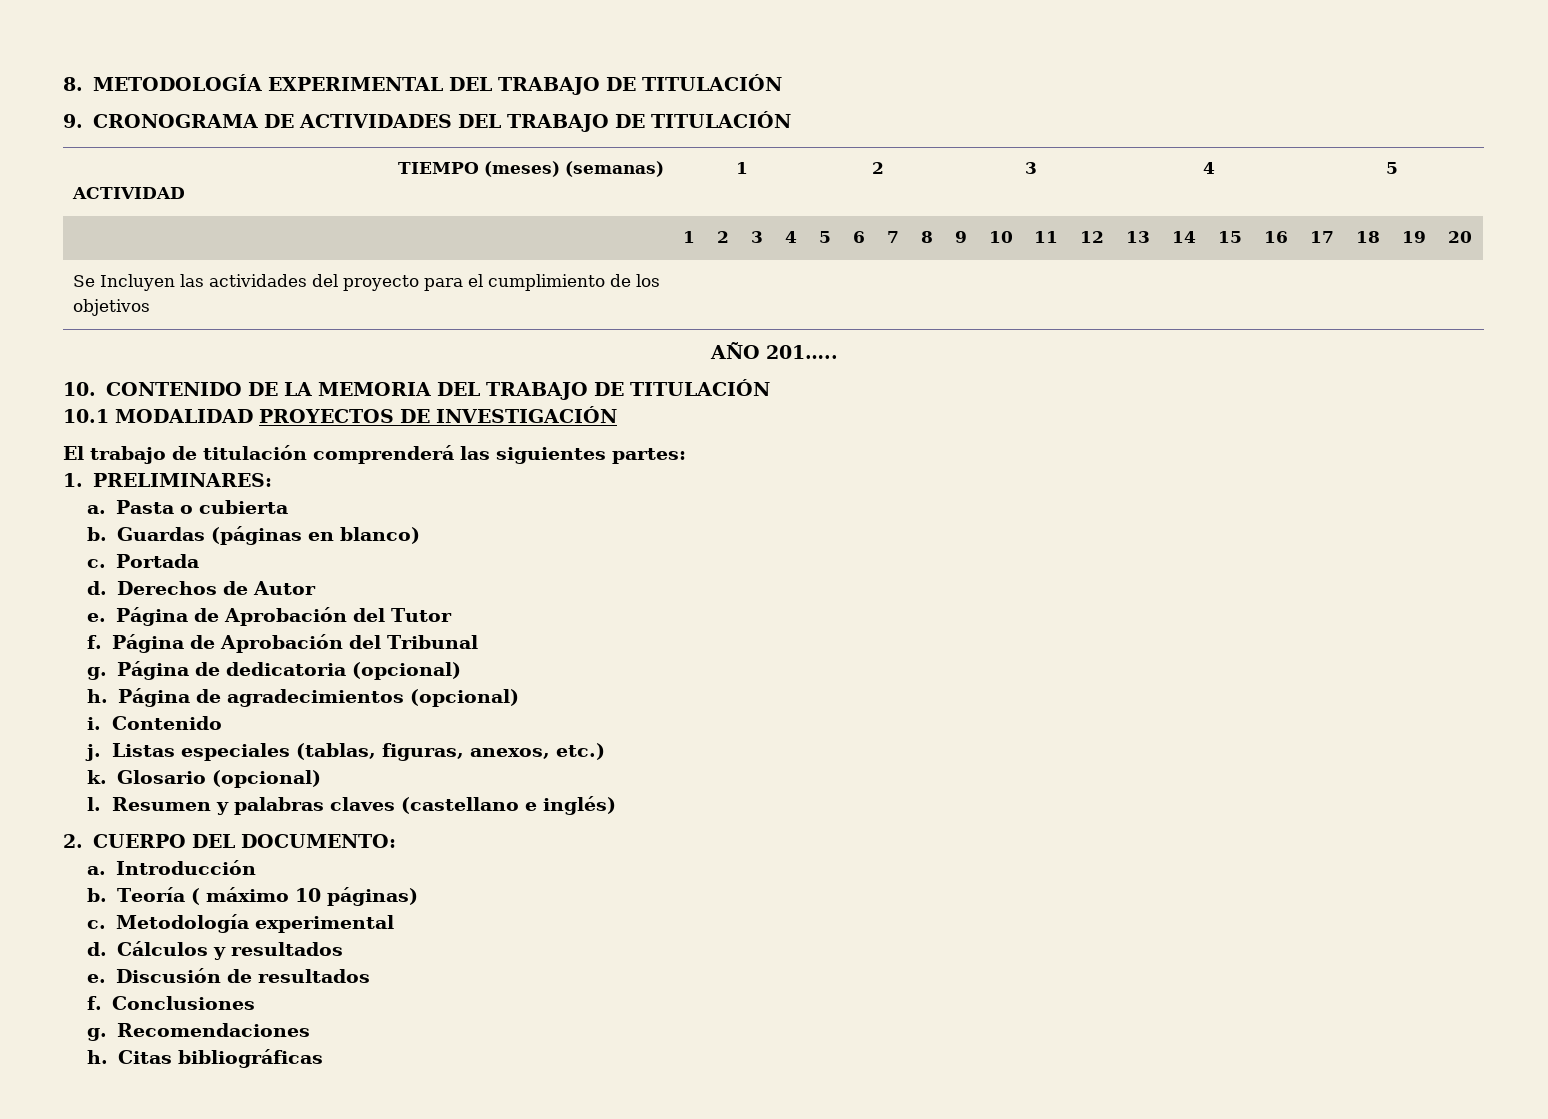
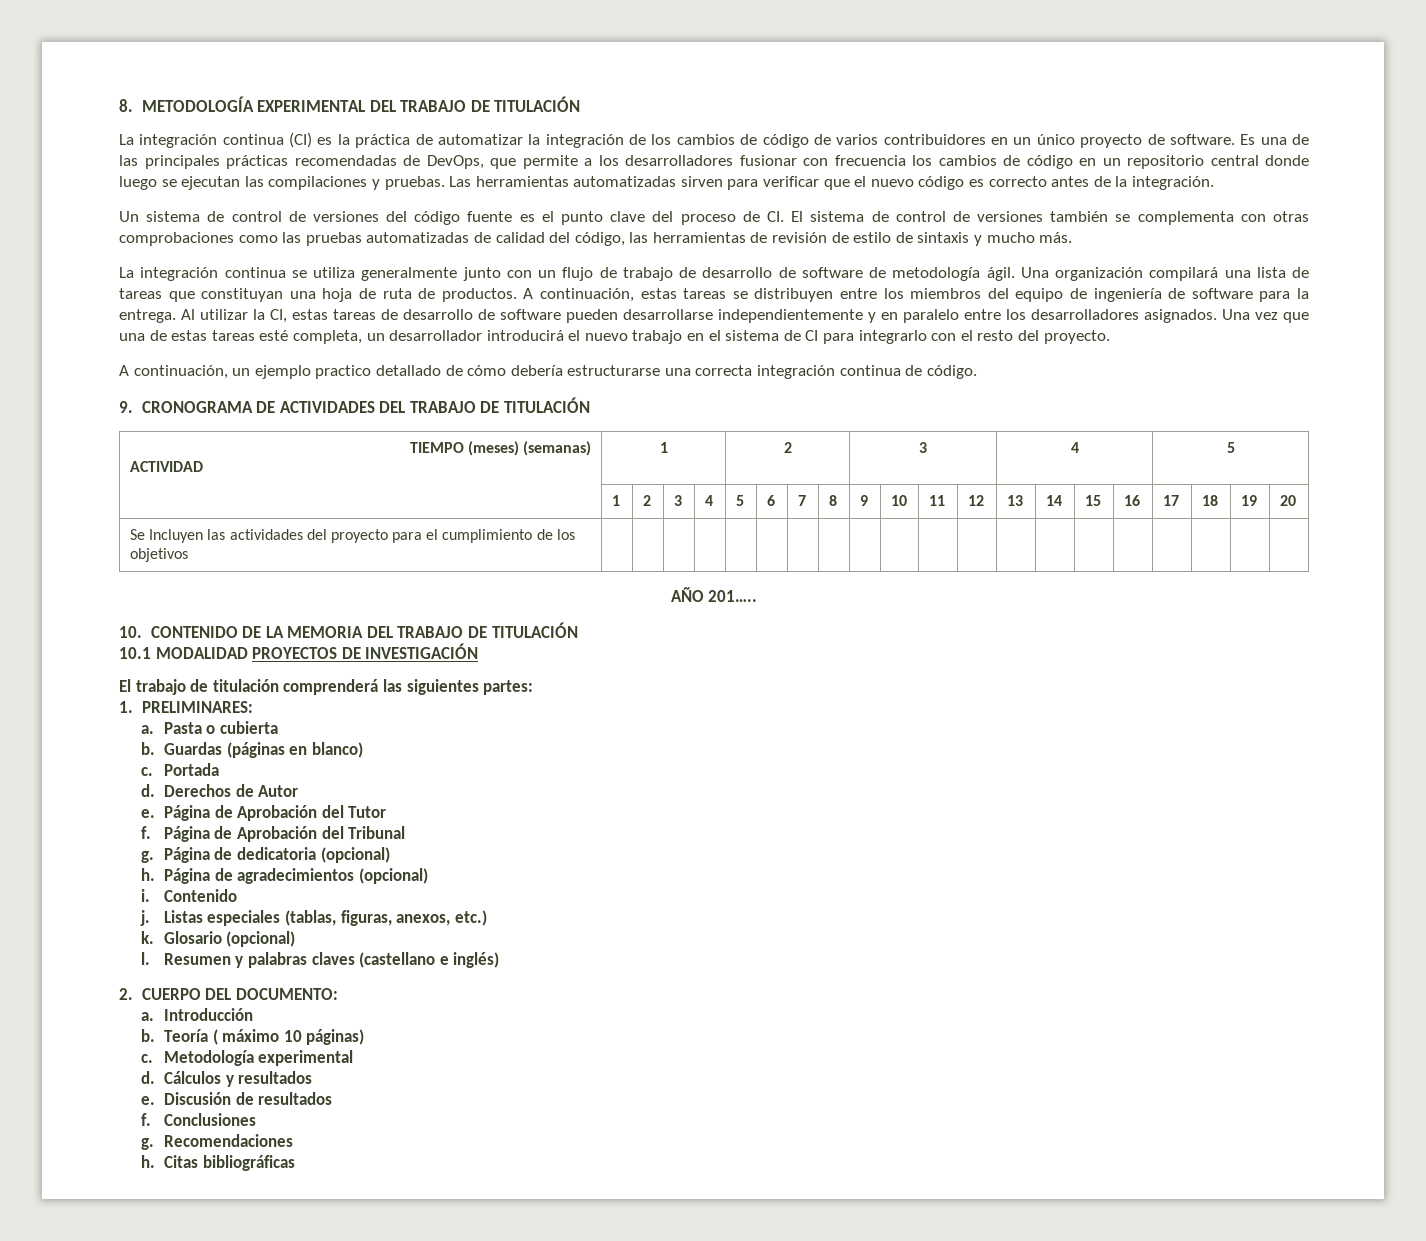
(783, 82) none -> [119,132,1309,148] [119,155,1309,169] [119,176,1214,190] [119,211,1310,225] [119,232,1073,246] [119,267,1309,281] [119,288,1309,302] [119,309,1309,323] [119,330,1110,344] [119,365,977,379] // La integración continua (CI) es la práctica de automatizar la integración de los cambios de código de varios contribuidores en un único proyecto de software. Es una de las principales prácticas recomendadas de DevOps, que permite a los desarrolladores fusionar con frecuencia los cambios de código en un repositorio central donde luego se ejecutan las compilaciones y pruebas. Las herramientas automatizadas sirven para verificar que el nuevo código es correcto antes de la integración. // Un sistema de control de versiones del código fuente es el punto clave del proceso de CI. El sistema de control de versiones también se complementa con otras comprobaciones como las pruebas automatizadas de calidad del código, las herramientas de revisión de estilo de sintaxis y mucho más. // La integración continua se utiliza generalmente junto con un flujo de trabajo de desarrollo de software de metodología ágil. Una organización compilará una lista de tareas que constituyan una hoja de ruta de productos. A continuación, estas tareas se distribuyen entre los miembros del equipo de ingeniería de software para la entrega. Al utilizar la CI, estas tareas de desarrollo de software pueden desarrollarse independientemente y en paralelo entre los desarrolladores asignados. Una vez que una de estas tareas esté completa, un desarrollador introducirá el nuevo trabajo en el sistema de CI para integrarlo con el resto del proyecto. // A continuación, un ejemplo practico detallado de cómo debería estructurarse una correcta integración continua de código.

